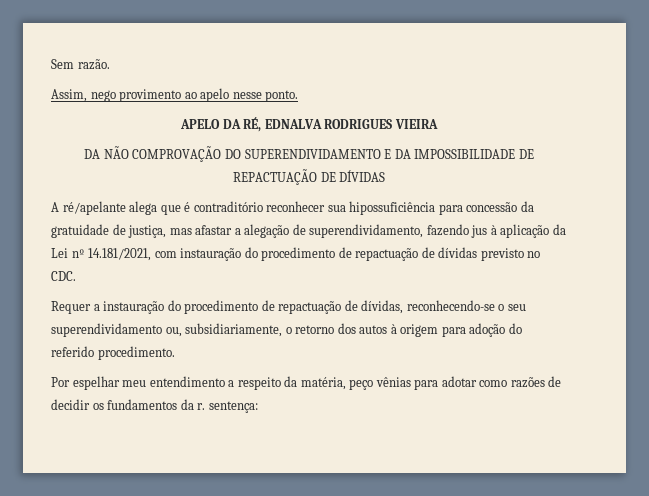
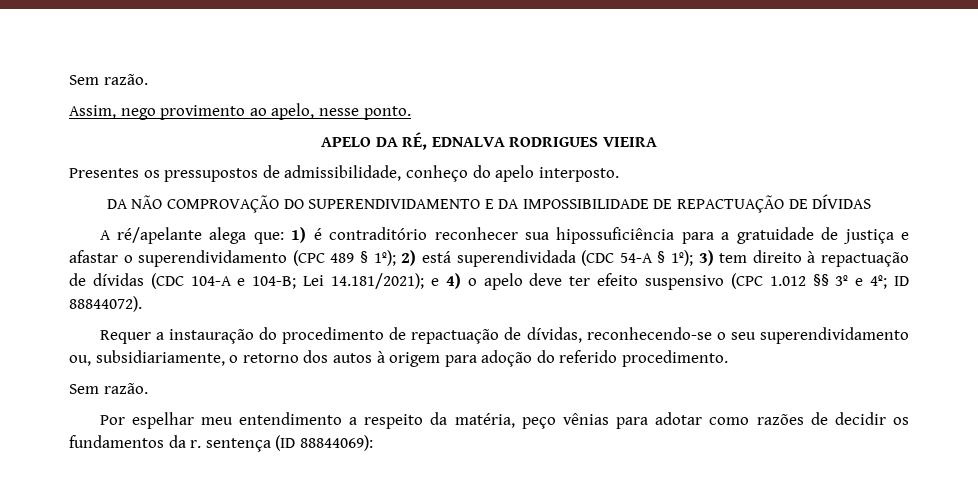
[200,88,230,102] apelo -> [271,103,315,120] apelo,
(438, 124) none -> [69,165,619,182] // Presentes os pressupostos de admissibilidade, conheço do apelo interposto.
[160,205,181,215] que -> [253,227,307,244] que: 1)
[466,201,534,212] [51,224,566,238] [51,247,541,261] [51,271,76,281] concessão da gratuidade de justiça, mas afastar a alegação de superendividamento, fazendo jus à aplicação da Lei nº 14.181/2021, com instauração do procedimento de repactuação de dívidas previsto no CDC. -> [721,227,909,244] [69,250,909,267] [69,273,910,290] [69,296,142,312] a gratuidade de justiça e afastar o superendividamento (CPC 489 § 1º); 2) está superendividada (CDC 54-A § 1º); 3) tem direito à repactuação de dívidas (CDC 104-A e 104-B; Lei 14.181/2021); e 4) o apelo deve ter efeito suspensivo (CPC 1.012 §§ 3º e 4º; ID 88844072).
(175, 353) none -> [69,383,148,394] // Sem razão.
[208,401,258,413] sentença: -> [205,435,373,452] sentença (ID 88844069):

